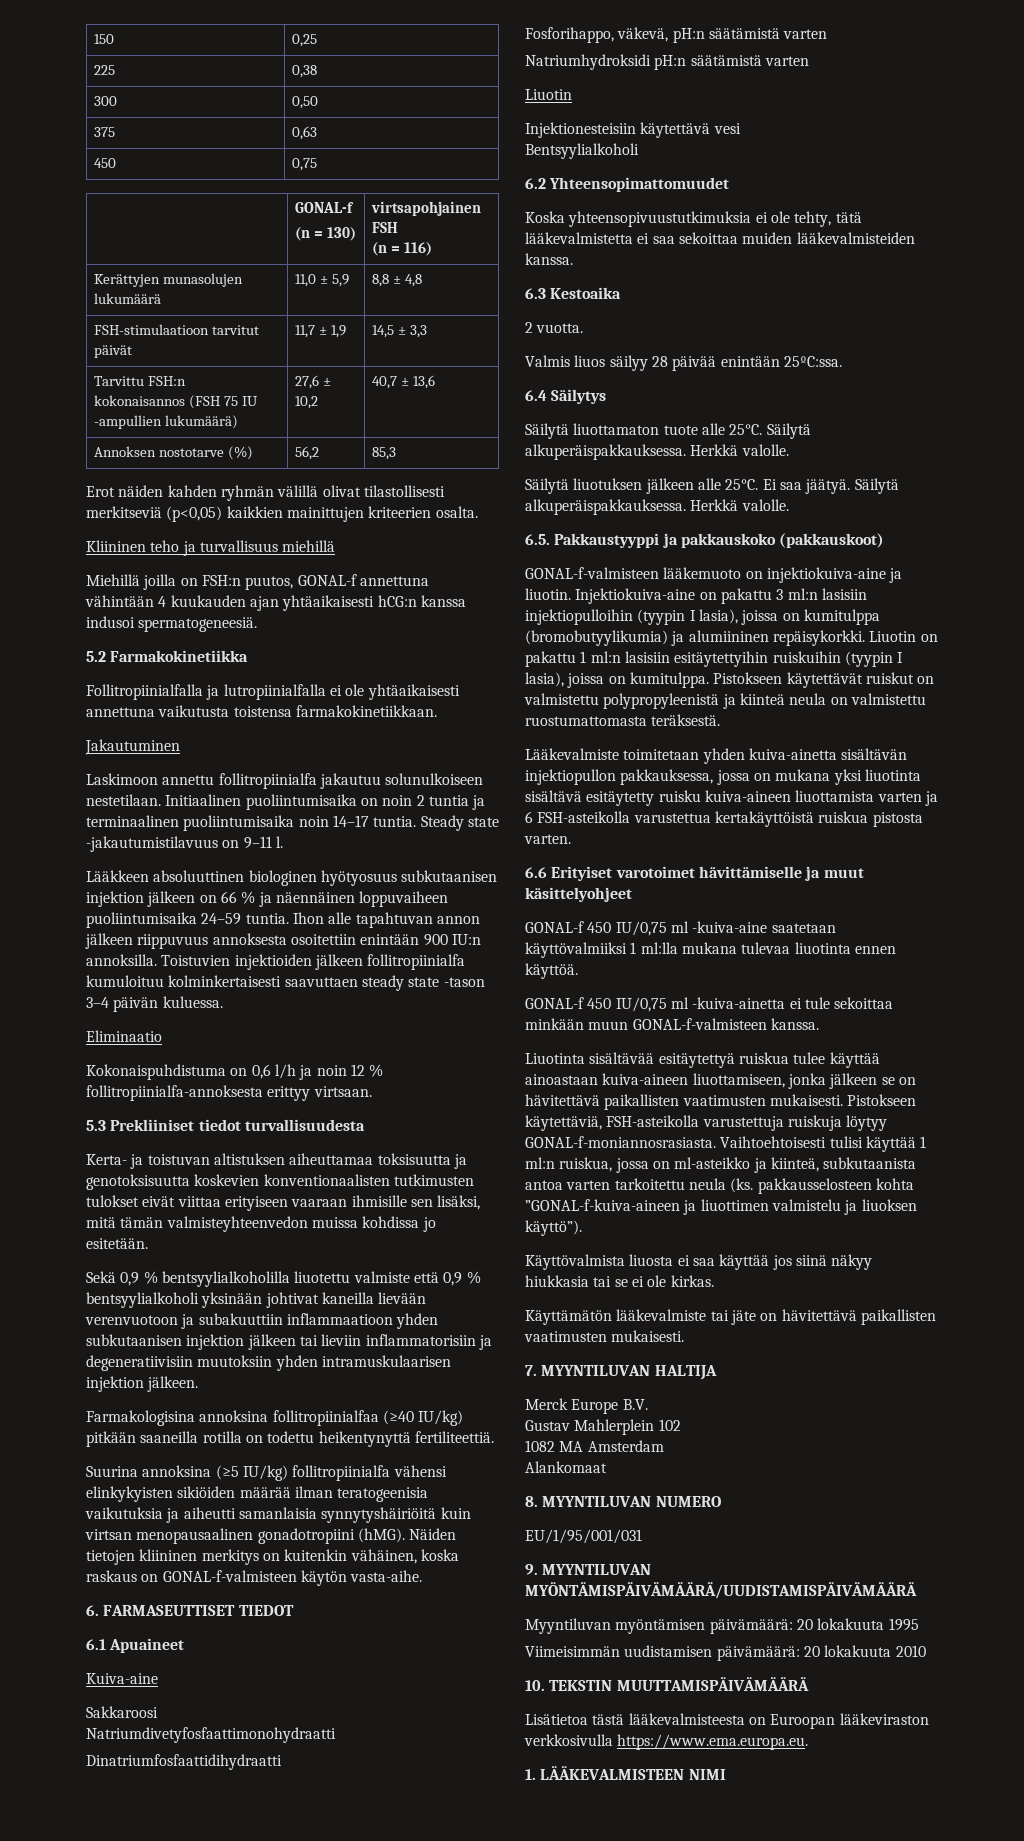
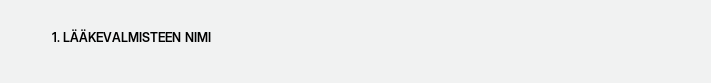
[94,34,115,44] [292,34,318,47] [94,65,116,75] [292,65,318,78] [94,96,118,106] [292,96,319,109] [94,127,116,137] [292,126,318,140] [94,158,117,168] [292,158,318,171] [295,202,355,213] [295,227,357,241] [371,201,482,216] [372,222,399,233] [372,242,433,256] [94,273,244,287] [94,293,162,304] [295,274,350,287] [372,274,423,287] [94,324,260,335] [94,345,133,358] [295,325,347,338] [372,325,428,338] [94,376,187,386] [94,395,258,409] [94,415,239,429] [295,375,332,389] [295,396,319,409] [372,375,436,389] [94,446,254,460] [295,446,320,460] [372,447,397,460] [86,485,445,501] [86,506,478,522] [86,540,336,556] [86,574,429,590] [85,595,466,611] [86,616,258,632] [86,650,249,662] [86,684,460,700] [86,705,437,717] [85,739,180,755] [86,773,484,789] [86,794,486,810] [86,815,499,831] [86,836,283,852] [86,870,498,886] [86,891,449,907] [86,912,480,928] [85,933,481,949] [86,954,466,970] [86,975,485,991] [86,996,223,1012] [86,1030,162,1042] [86,1064,384,1080] [86,1085,372,1101] [86,1119,365,1131] [86,1153,467,1169] [86,1174,474,1190] [86,1195,481,1211] [86,1216,436,1232] [86,1238,148,1249] [86,1271,481,1287] [86,1292,427,1308] [85,1313,439,1329] [86,1334,492,1350] [86,1355,451,1371] [86,1376,199,1392] [86,1410,464,1426] [86,1431,494,1447] [86,1465,447,1481] [86,1486,429,1502] [85,1507,471,1523] [85,1528,457,1544] [86,1549,459,1565] [86,1570,423,1586] [86,1605,294,1616] [86,1638,185,1653] [86,1673,158,1684] [86,1706,158,1718] [86,1727,336,1743] [86,1754,282,1770] [525,27,828,43] [525,54,809,70] [525,89,572,100] [525,122,741,138] [525,143,639,159] [525,177,730,192] [525,211,862,227] [525,232,915,244] [525,253,573,265] [525,287,622,299] [525,322,584,333] [525,355,842,371] [525,389,607,404] [525,423,811,439] [525,444,789,460] [525,478,899,494] [525,499,789,515] [525,533,885,548] [525,567,903,583] [525,588,867,604] [525,609,880,625] [525,630,938,646] [525,651,904,667] [525,672,935,688] [524,693,926,709] [525,714,721,726] [525,748,908,764] [525,769,921,785] [525,790,938,806] [525,811,923,827] [524,834,571,844] [525,866,864,881] [525,887,632,902] [525,921,836,936] [525,942,896,958] [525,963,578,979] [525,997,894,1012] [525,1018,819,1030] [525,1052,880,1068] [525,1073,916,1089] [525,1094,917,1110] [525,1115,888,1131] [525,1136,927,1152] [525,1157,917,1173] [525,1178,914,1194] [525,1199,917,1215] [525,1220,582,1236] [525,1254,873,1270] [525,1275,714,1287] [525,1309,936,1325] [524,1330,685,1342] [525,1365,717,1380] [525,1398,648,1414] [525,1419,681,1435] [525,1440,664,1452] [525,1461,607,1473] [525,1496,721,1507] [525,1529,642,1544] [525,1564,652,1575] [525,1582,917,1599] [525,1618,919,1634] [525,1645,926,1661] [525,1677,809,1691] [525,1713,929,1729] [524,1734,809,1750] 150 | 0,25 // 225 | 0,38 // 300 | 0,50 // 375 | 0,63 // 450 | 0,75 // | GONAL-f // (n = 130) | virtsapohjainen FSH // (n = 116) // Kerättyjen munasolujen lukumäärä | 11,0 ± 5,9 | 8,8 ± 4,8 // FSH-stimulaatioon tarvitut päivät | 11,7 ± 1,9 | 14,5 ± 3,3 // Tarvittu FSH:n kokonaisannos (FSH 75 IU -ampullien lukumäärä) | 27,6 ± 10,2 | 40,7 ± 13,6 // Annoksen nostotarve (%) | 56,2 | 85,3 // Erot näiden kahden ryhmän välillä olivat tilastollisesti merkitseviä (p<0,05) kaikkien mainittujen kriteerien osalta. // Kliininen teho ja turvallisuus miehillä // Miehillä joilla on FSH:n puutos, GONAL-f annettuna vähintään 4 kuukauden ajan yhtäaikaisesti hCG:n kanssa indusoi spermatogeneesiä. // 5.2 Farmakokinetiikka // Follitropiinialfalla ja lutropiinialfalla ei ole yhtäaikaisesti annettuna vaikutusta toistensa farmakokinetiikkaan. // Jakautuminen // Laskimoon annettu follitropiinialfa jakautuu solunulkoiseen nestetilaan. Initiaalinen puoliintumisaika on noin 2 tuntia ja terminaalinen puoliintumisaika noin 14–17 tuntia. Steady state -jakautumistilavuus on 9–11 l. // Lääkkeen absoluuttinen biologinen hyötyosuus subkutaanisen injektion jälkeen on 66 % ja näennäinen loppuvaiheen puoliintumisaika 24–59 tuntia. Ihon alle tapahtuvan annon jälkeen riippuvuus annoksesta osoitettiin enintään 900 IU:n annoksilla. Toistuvien injektioiden jälkeen follitropiinialfa kumuloituu kolminkertaisesti saavuttaen steady state -tason 3–4 päivän kuluessa. // Eliminaatio // Kokonaispuhdistuma on 0,6 l/h ja noin 12 % follitropiinialfa-annoksesta erittyy virtsaan. // 5.3 Prekliiniset tiedot turvallisuudesta // Kerta- ja toistuvan altistuksen aiheuttamaa toksisuutta ja genotoksisuutta koskevien konventionaalisten tutkimusten tulokset eivät viittaa erityiseen vaaraan ihmisille sen lisäksi, mitä tämän valmisteyhteenvedon muissa kohdissa jo esitetään. // Sekä 0,9 % bentsyylialkoholilla liuotettu valmiste että 0,9 % bentsyylialkoholi yksinään johtivat kaneilla lievään verenvuotoon ja subakuuttiin inflammaatioon yhden subkutaanisen injektion jälkeen tai lieviin inflammatorisiin ja degeneratiivisiin muutoksiin yhden intramuskulaarisen injektion jälkeen. // Farmakologisina annoksina follitropiinialfaa (≥40 IU/kg) pitkään saaneilla rotilla on todettu heikentynyttä fertiliteettiä. // Suurina annoksina (≥5 IU/kg) follitropiinialfa vähensi elinkykyisten sikiöiden määrää ilman teratogeenisia vaikutuksia ja aiheutti samanlaisia synnytyshäiriöitä kuin virtsan menopausaalinen gonadotropiini (hMG). Näiden tietojen kliininen merkitys on kuitenkin vähäinen, koska raskaus on GONAL-f-valmisteen käytön vasta-aihe. // 6. FARMASEUTTISET TIEDOT // 6.1 Apuaineet // Kuiva-aine // Sakkaroosi // Natriumdivetyfosfaattimonohydraatti // Dinatriumfosfaattidihydraatti // Fosforihappo, väkevä, pH:n säätämistä varten // Natriumhydroksidi pH:n säätämistä varten // Liuotin // Injektionesteisiin käytettävä vesi // Bentsyylialkoholi // 6.2 Yhteensopimattomuudet // Koska yhteensopivuustutkimuksia ei ole tehty, tätä lääkevalmistetta ei saa sekoittaa muiden lääkevalmisteiden kanssa. // 6.3 Kestoaika // 2 vuotta. // Valmis liuos säilyy 28 päivää enintään 25ºC:ssa. // 6.4 Säilytys // Säilytä liuottamaton tuote alle 25°C. Säilytä alkuperäispakkauksessa. Herkkä valolle. // Säilytä liuotuksen jälkeen alle 25°C. Ei saa jäätyä. Säilytä alkuperäispakkauksessa. Herkkä valolle. // 6.5. Pakkaustyyppi ja pakkauskoko (pakkauskoot) // GONAL-f-valmisteen lääkemuoto on injektiokuiva-aine ja liuotin. Injektiokuiva-aine on pakattu 3 ml:n lasisiin injektiopulloihin (tyypin I lasia), joissa on kumitulppa (bromobutyylikumia) ja alumiininen repäisykorkki. Liuotin on pakattu 1 ml:n lasisiin esitäytettyihin ruiskuihin (tyypin I lasia), joissa on kumitulppa. Pistokseen käytettävät ruiskut on valmistettu polypropyleenistä ja kiinteä neula on valmistettu ruostumattomasta teräksestä. // Lääkevalmiste toimitetaan yhden kuiva-ainetta sisältävän injektiopullon pakkauksessa, jossa on mukana yksi liuotinta sisältävä esitäytetty ruisku kuiva-aineen liuottamista varten ja 6 FSH-asteikolla varustettua kertakäyttöistä ruiskua pistosta varten. // 6.6 Erityiset varotoimet hävittämiselle ja muut käsittelyohjeet // GONAL-f 450 IU/0,75 ml -kuiva-aine saatetaan käyttövalmiiksi 1 ml:lla mukana tulevaa liuotinta ennen käyttöä. // GONAL-f 450 IU/0,75 ml -kuiva-ainetta ei tule sekoittaa minkään muun GONAL-f-valmisteen kanssa. // Liuotinta sisältävää esitäytettyä ruiskua tulee käyttää ainoastaan kuiva-aineen liuottamiseen, jonka jälkeen se on hävitettävä paikallisten vaatimusten mukaisesti. Pistokseen käytettäviä, FSH-asteikolla varustettuja ruiskuja löytyy GONAL-f-moniannosrasiasta. Vaihtoehtoisesti tulisi käyttää 1 ml:n ruiskua, jossa on ml-asteikko ja kiinteä, subkutaanista antoa varten tarkoitettu neula (ks. pakkausselosteen kohta ”GONAL-f-kuiva-aineen ja liuottimen valmistelu ja liuoksen käyttö”). // Käyttövalmista liuosta ei saa käyttää jos siinä näkyy hiukkasia tai se ei ole kirkas. // Käyttämätön lääkevalmiste tai jäte on hävitettävä paikallisten vaatimusten mukaisesti. // 7. MYYNTILUVAN HALTIJA // Merck Europe B.V. // Gustav Mahlerplein 102 // 1082 MA Amsterdam // Alankomaat // 8. MYYNTILUVAN NUMERO // EU/1/95/001/031 // 9. MYYNTILUVAN MYÖNTÄMISPÄIVÄMÄÄRÄ/UUDISTAMISPÄIVÄMÄÄRÄ // Myyntiluvan myöntämisen päivämäärä: 20 lokakuuta 1995 // Viimeisimmän uudistamisen päivämäärä: 20 lokakuuta 2010 // 10. TEKSTIN MUUTTAMISPÄIVÄMÄÄRÄ // Lisätietoa tästä lääkevalmisteesta on Euroopan lääkeviraston verkkosivulla https://www.ema.europa.eu. // -> (52, 37) none

